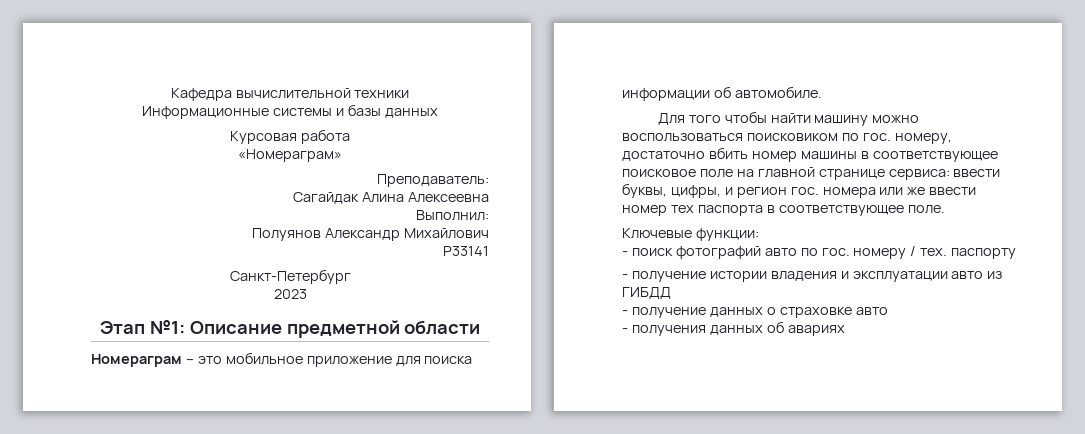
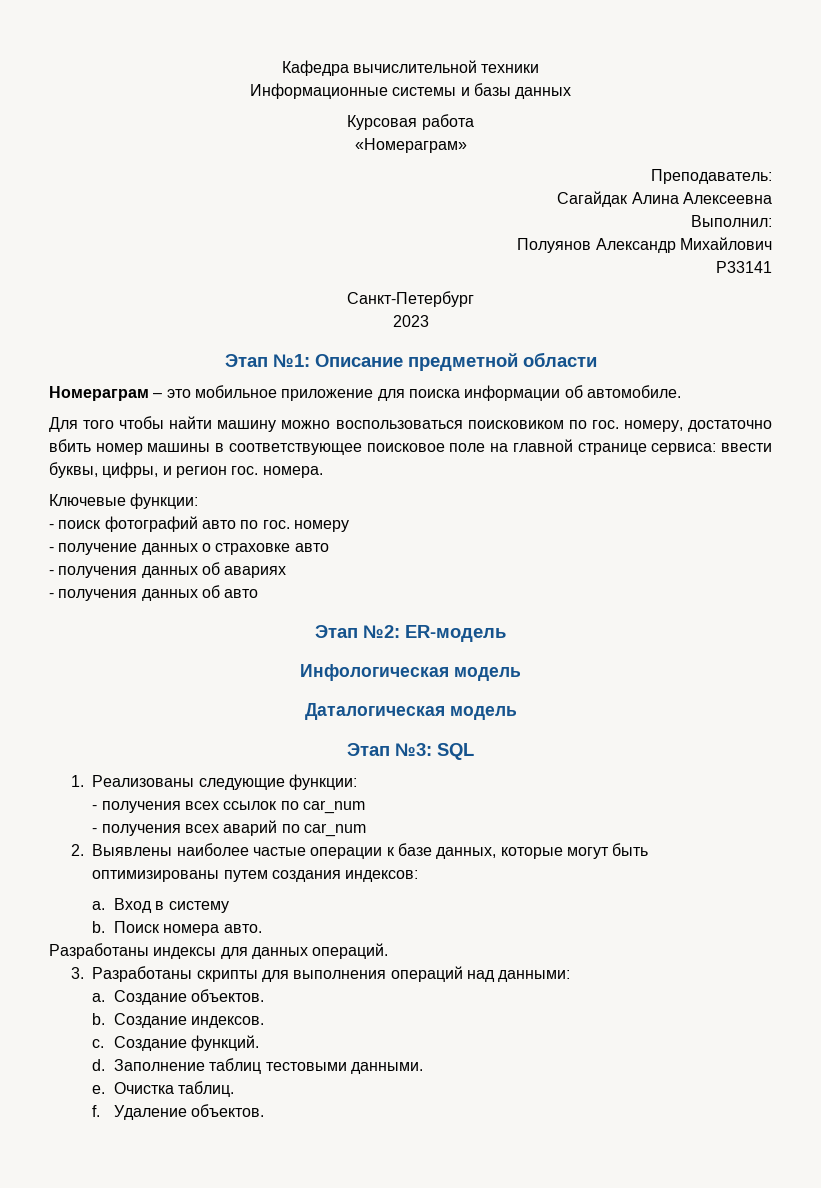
[822,187,977,198] [622,205,945,216] номера или же ввести номер тех паспорта в соответствующее поле. -> [262,466,323,478] номера.
[910,246,1017,259] [622,271,1003,282] [622,287,671,299] / тех. паспорту // - получение истории владения и эксплуатации авто из ГИБДД -> (349, 526) none
(845, 330) none -> [49,585,259,601] [315,625,506,642] [300,664,521,681] [304,703,517,720] [347,743,474,760] [70,774,358,790] [92,800,366,814] [92,820,367,837] [70,843,649,859] [92,870,419,882] [92,898,229,913] [92,921,262,936] [49,943,389,959] [70,966,571,982] [92,989,265,1005] [92,1013,265,1028] [92,1035,260,1051] [92,1058,424,1074] [92,1081,235,1097] [92,1104,265,1120] // - получения данных об авто // Этап №2: ER-модель // Инфологическая модель // Даталогическая модель // Этап №3: SQL // 1. Реализованы следующие функции: // - получения всех ссылок по car_num // - получения всех аварий по car_num // 2. Выявлены наиболее частые операции к базе данных, которые могут быть оптимизированы путем создания индексов: // a. Вход в систему // b. Поиск номера авто. // Разработаны индексы для данных операций. // 3. Разработаны скрипты для выполнения операций над данными: // a. Создание объектов. // b. Создание индексов. // c. Создание функций. // d. Заполнение таблиц тестовыми данными. // e. Очистка таблиц. // f. Удаление объектов.

